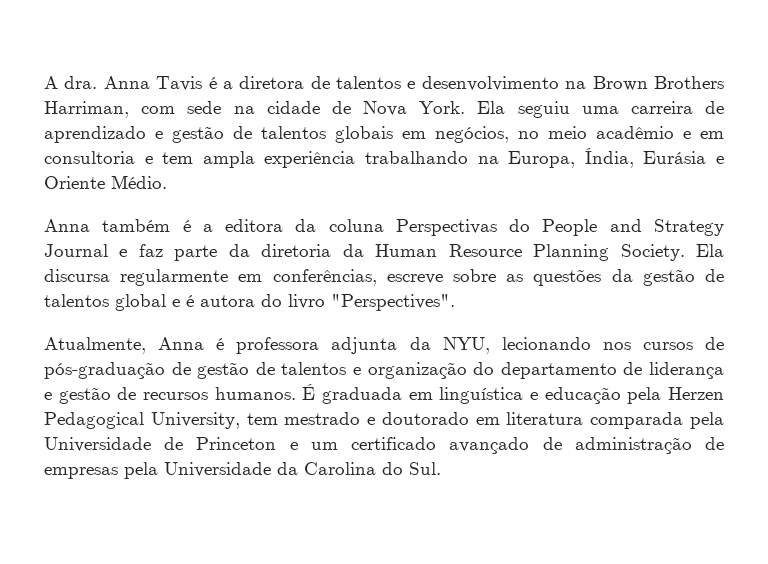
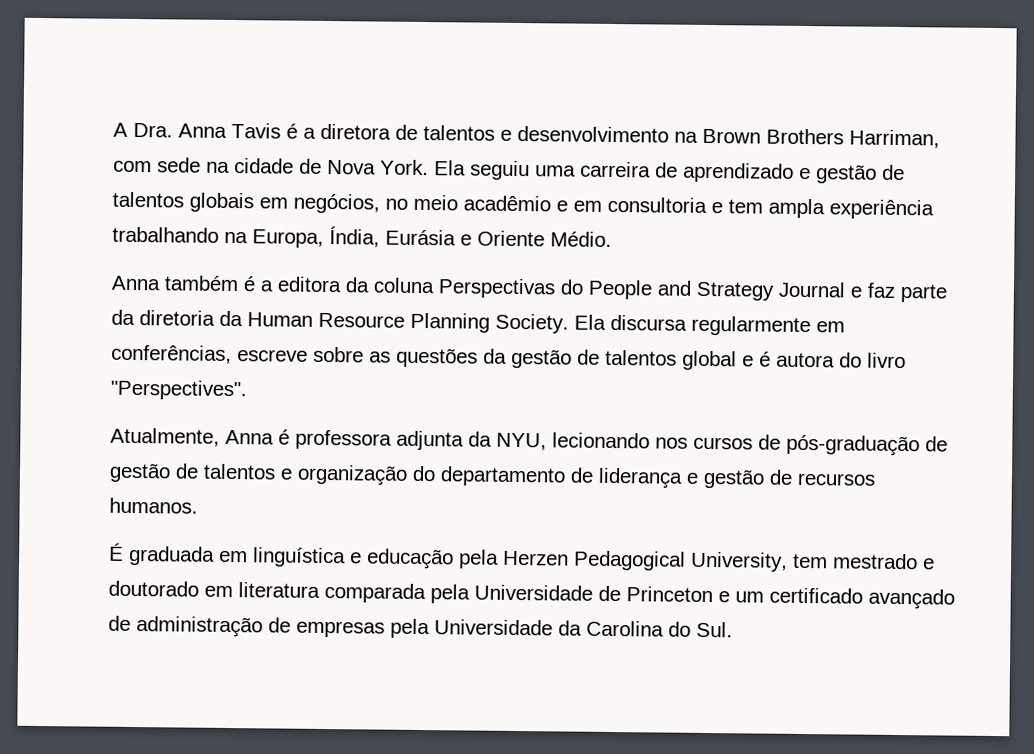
[64,76,98,89] dra. -> [133,122,173,138] Dra.
(296, 393) none -> (198, 505) //

